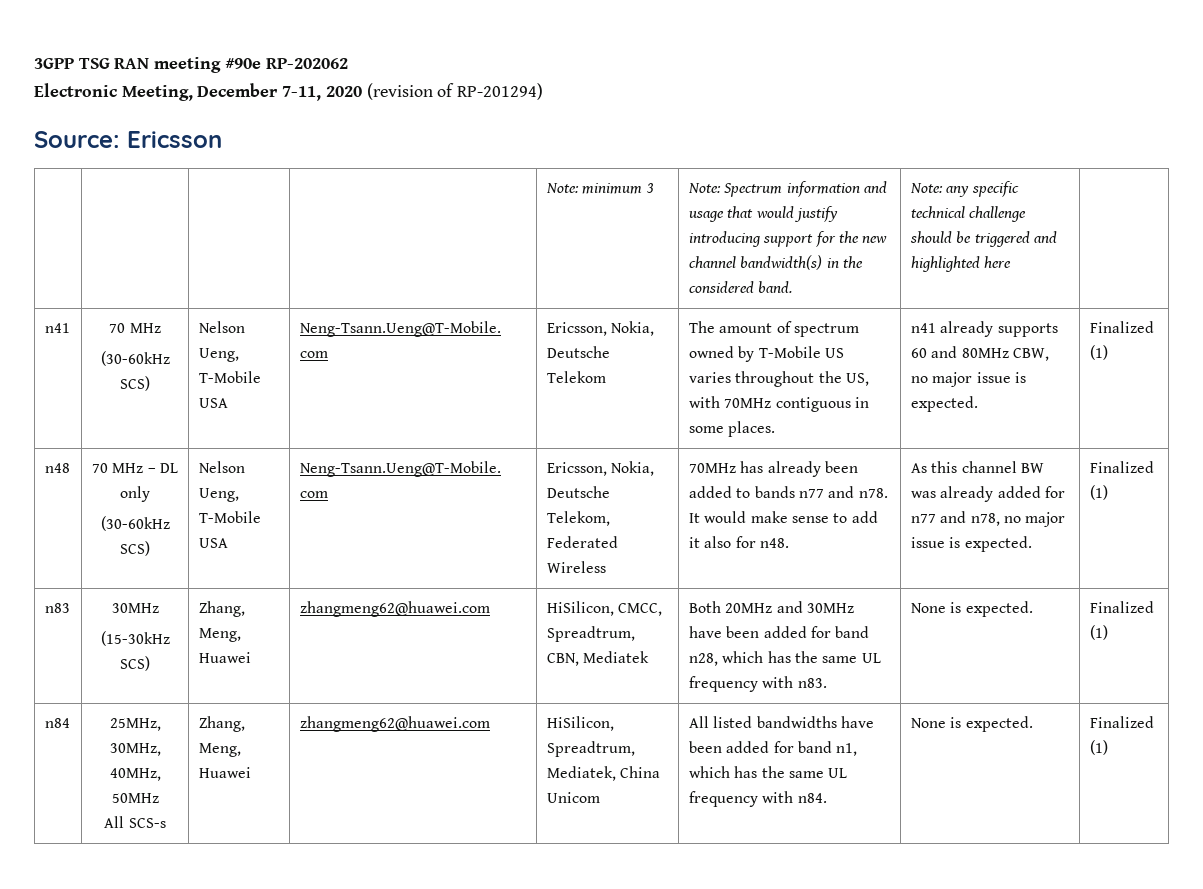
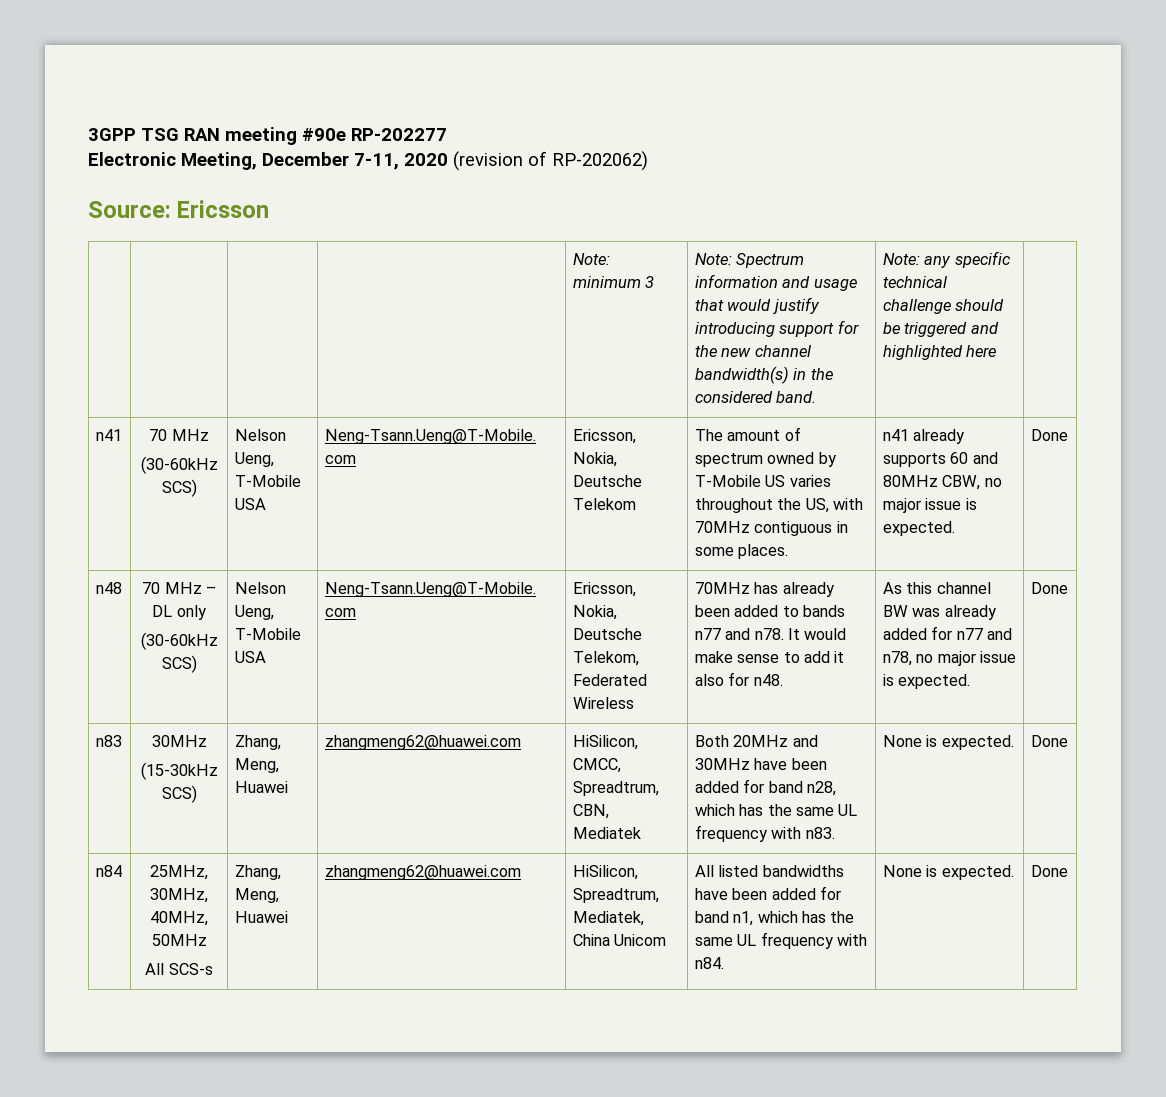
[265,58,348,69] RP-202062 -> [351,128,447,141] RP-202277
[457,83,544,100] RP-201294) -> [552,151,648,171] RP-202062)
[1089,321,1154,333] [1089,345,1108,360] Finalized (1) -> [1030,429,1068,441] Done
[1089,461,1154,473] [1089,485,1108,500] Finalized (1) -> [1030,582,1068,594] Done
[1089,601,1154,613] [1089,625,1108,640] Finalized (1) -> [1030,735,1068,747] Done
[1089,716,1154,728] [1089,740,1108,755] Finalized (1) -> [1030,865,1068,877] Done

